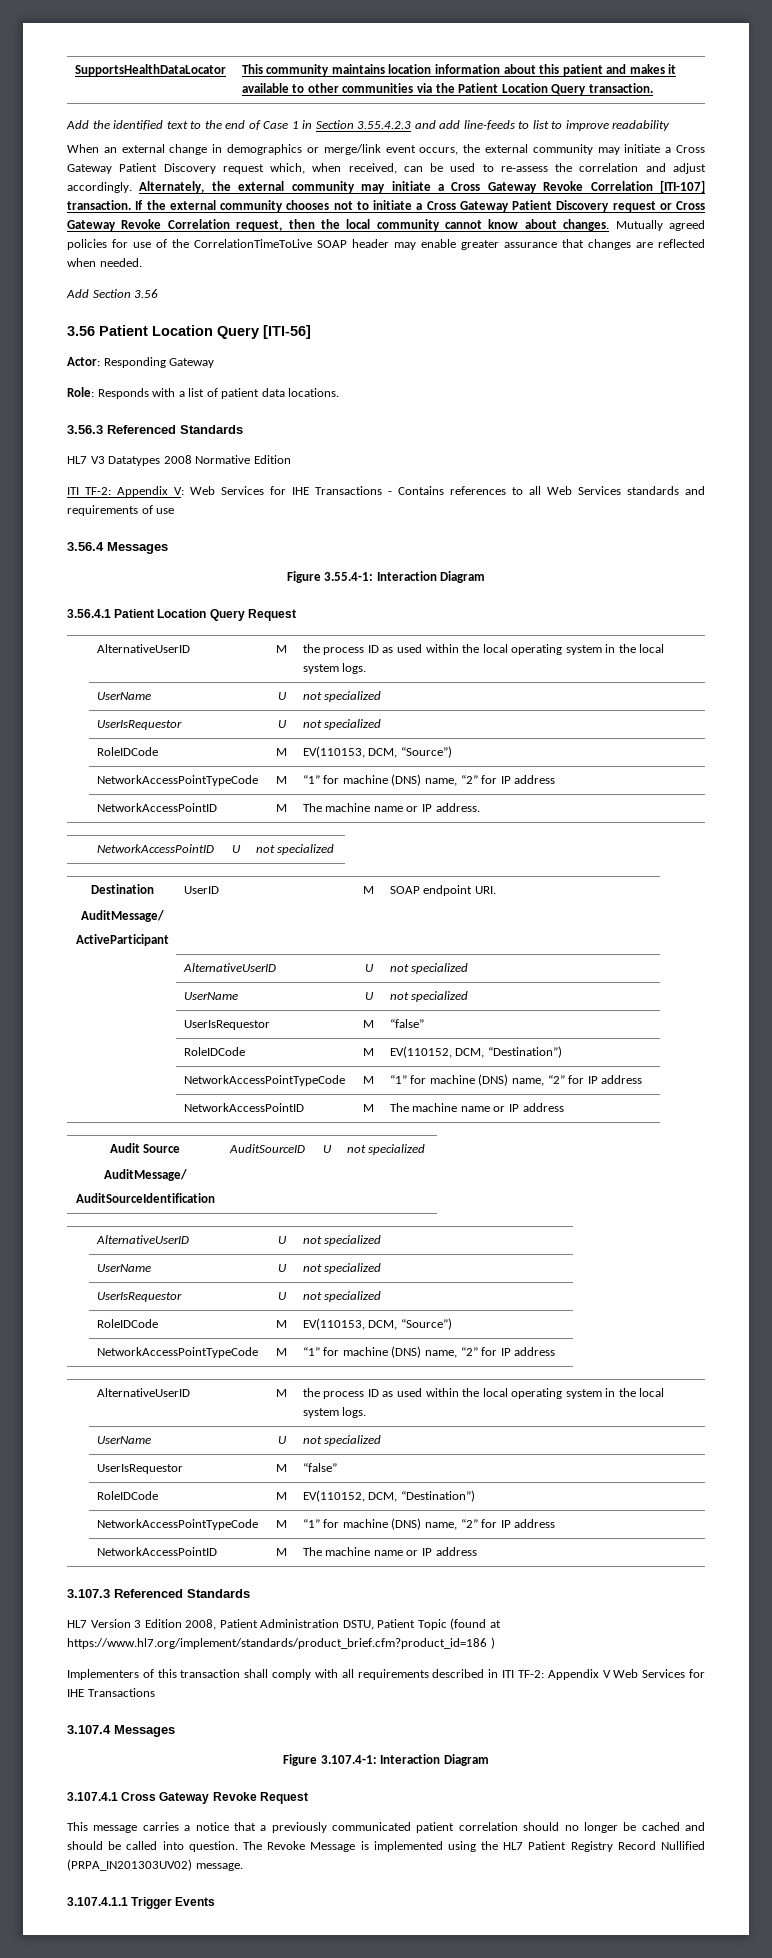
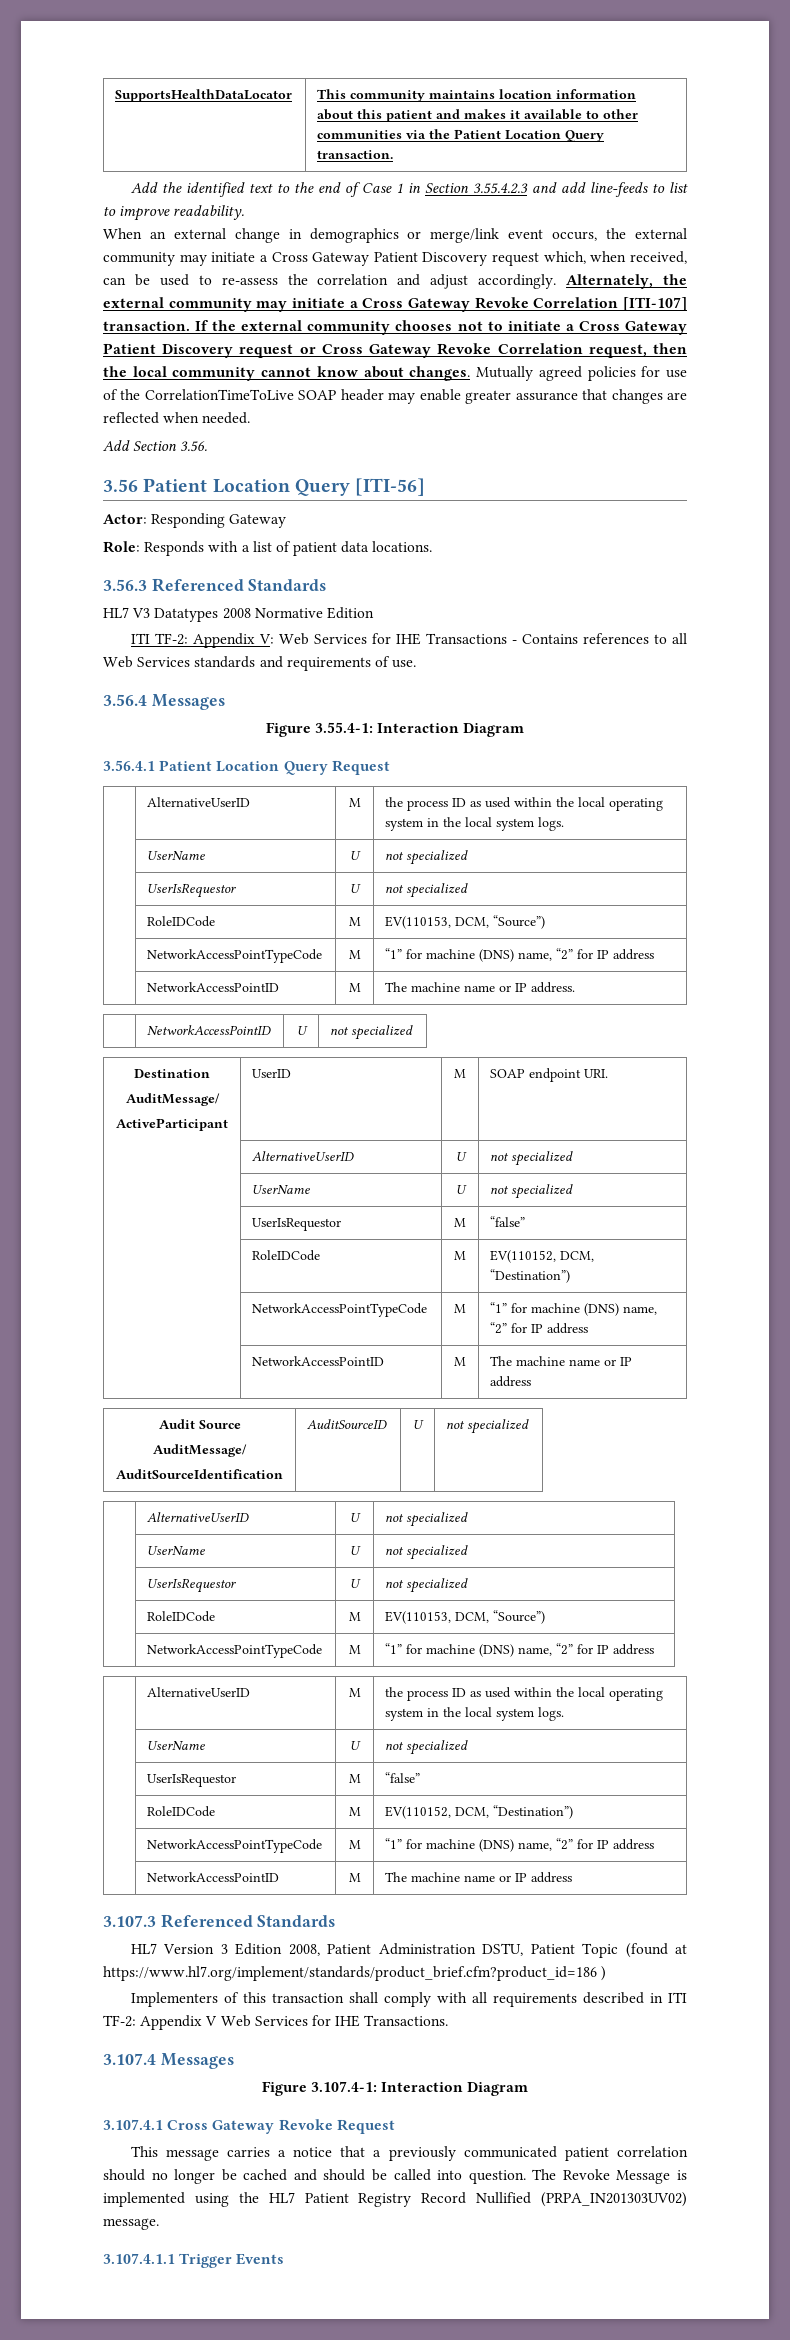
[612,120,671,131] readability -> [173,205,245,220] readability.
[134,289,159,298] 3.56 -> [180,441,208,452] 3.56.
[156,508,175,514] use -> [392,660,417,668] use.
[87,1688,155,1697] Transactions -> [364,2015,449,2026] Transactions.

